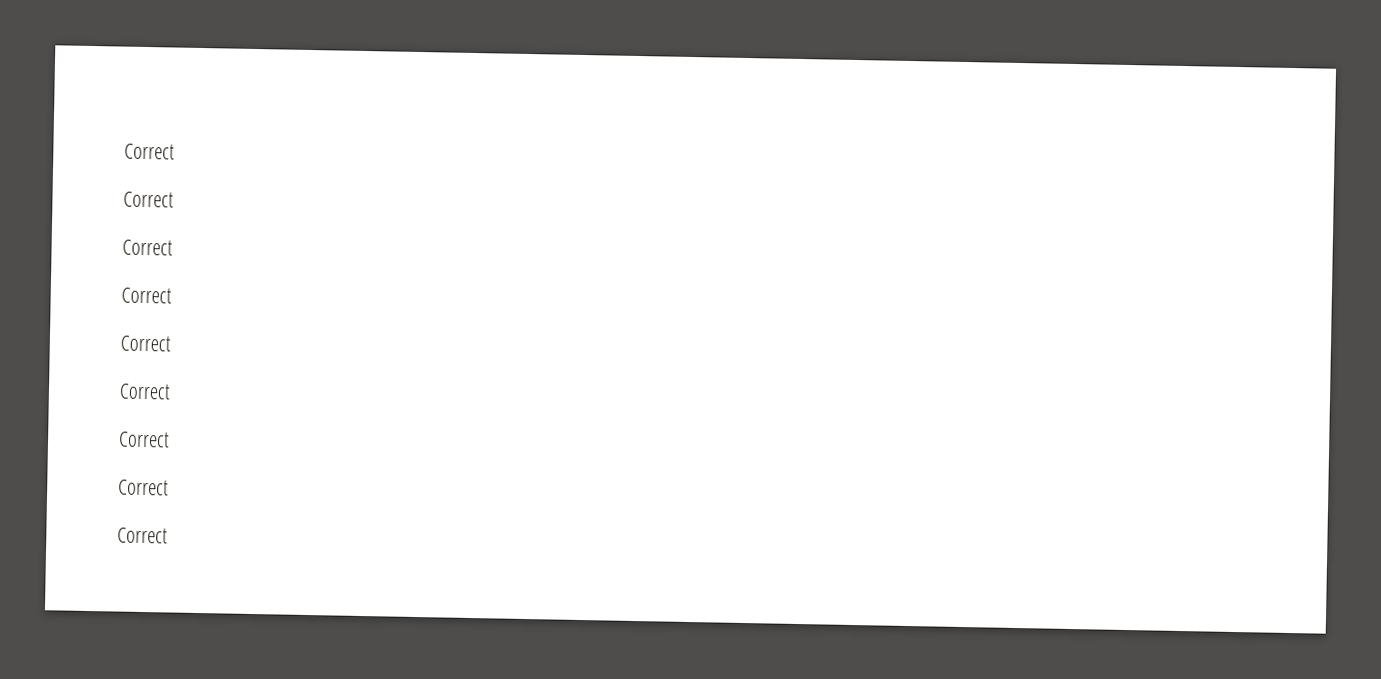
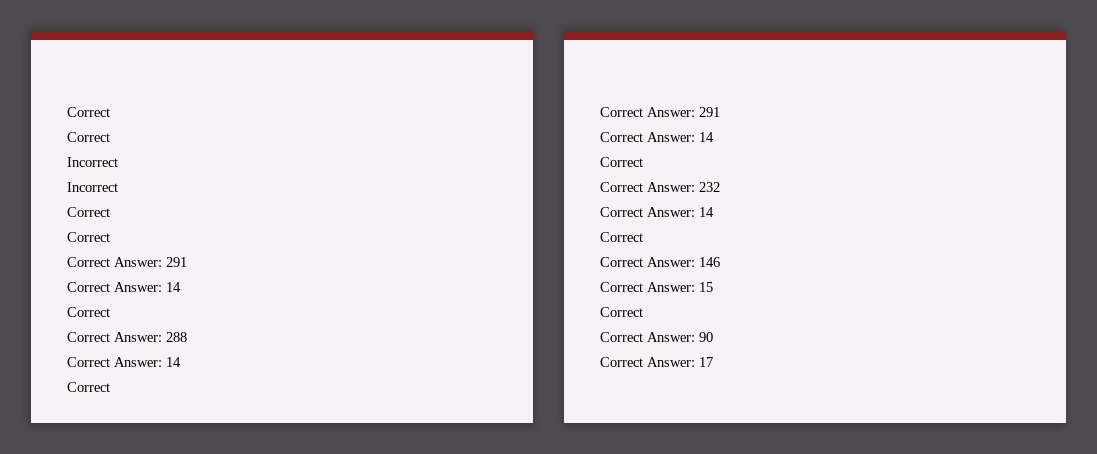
[124,143,175,160] [123,191,174,208] [122,239,173,256] [121,287,172,304] [120,335,171,352] [119,383,171,400] [118,431,170,448] [118,479,169,496] [117,527,168,544] Correct // Correct // Correct // Correct // Correct // Correct // Correct // Correct // Correct -> [67,107,110,117] [67,132,110,142] [67,157,118,167] [67,182,118,192] [67,207,110,217] [67,232,110,242] [67,257,187,267] [67,282,181,292] [67,307,110,317] [67,332,187,342] [67,357,181,367] [67,382,110,392] [600,107,720,117] [600,132,714,142] [600,157,643,167] [600,182,720,192] [600,207,714,217] [600,232,643,242] [600,257,720,267] [600,282,713,292] [600,307,643,317] [600,332,713,342] [600,357,713,367] Correct // Correct // Incorrect // Incorrect // Correct // Correct // Correct Answer: 291 // Correct Answer: 14 // Correct // Correct Answer: 288 // Correct Answer: 14 // Correct // Correct Answer: 291 // Correct Answer: 14 // Correct // Correct Answer: 232 // Correct Answer: 14 // Correct // Correct Answer: 146 // Correct Answer: 15 // Correct // Correct Answer: 90 // Correct Answer: 17

